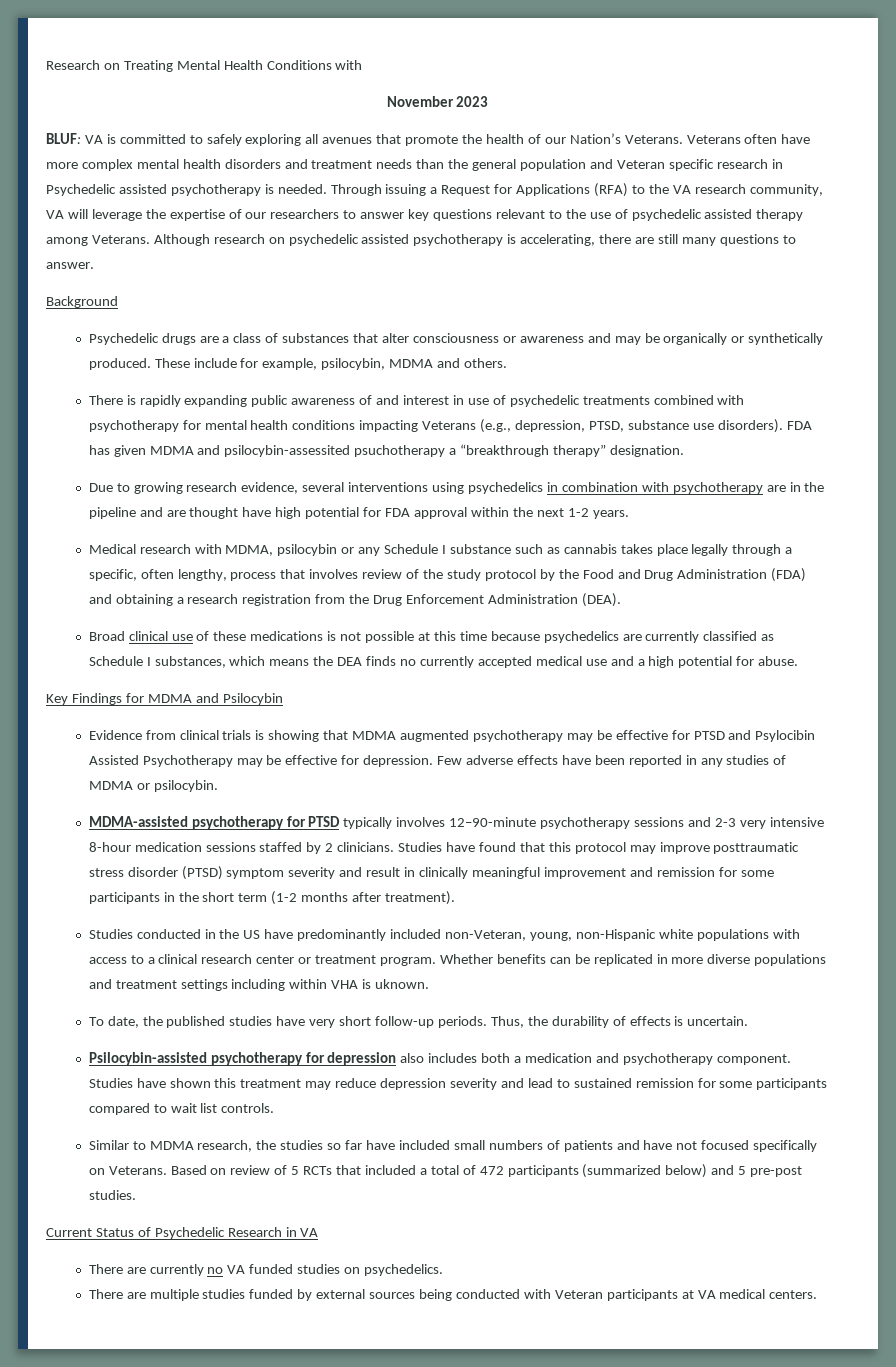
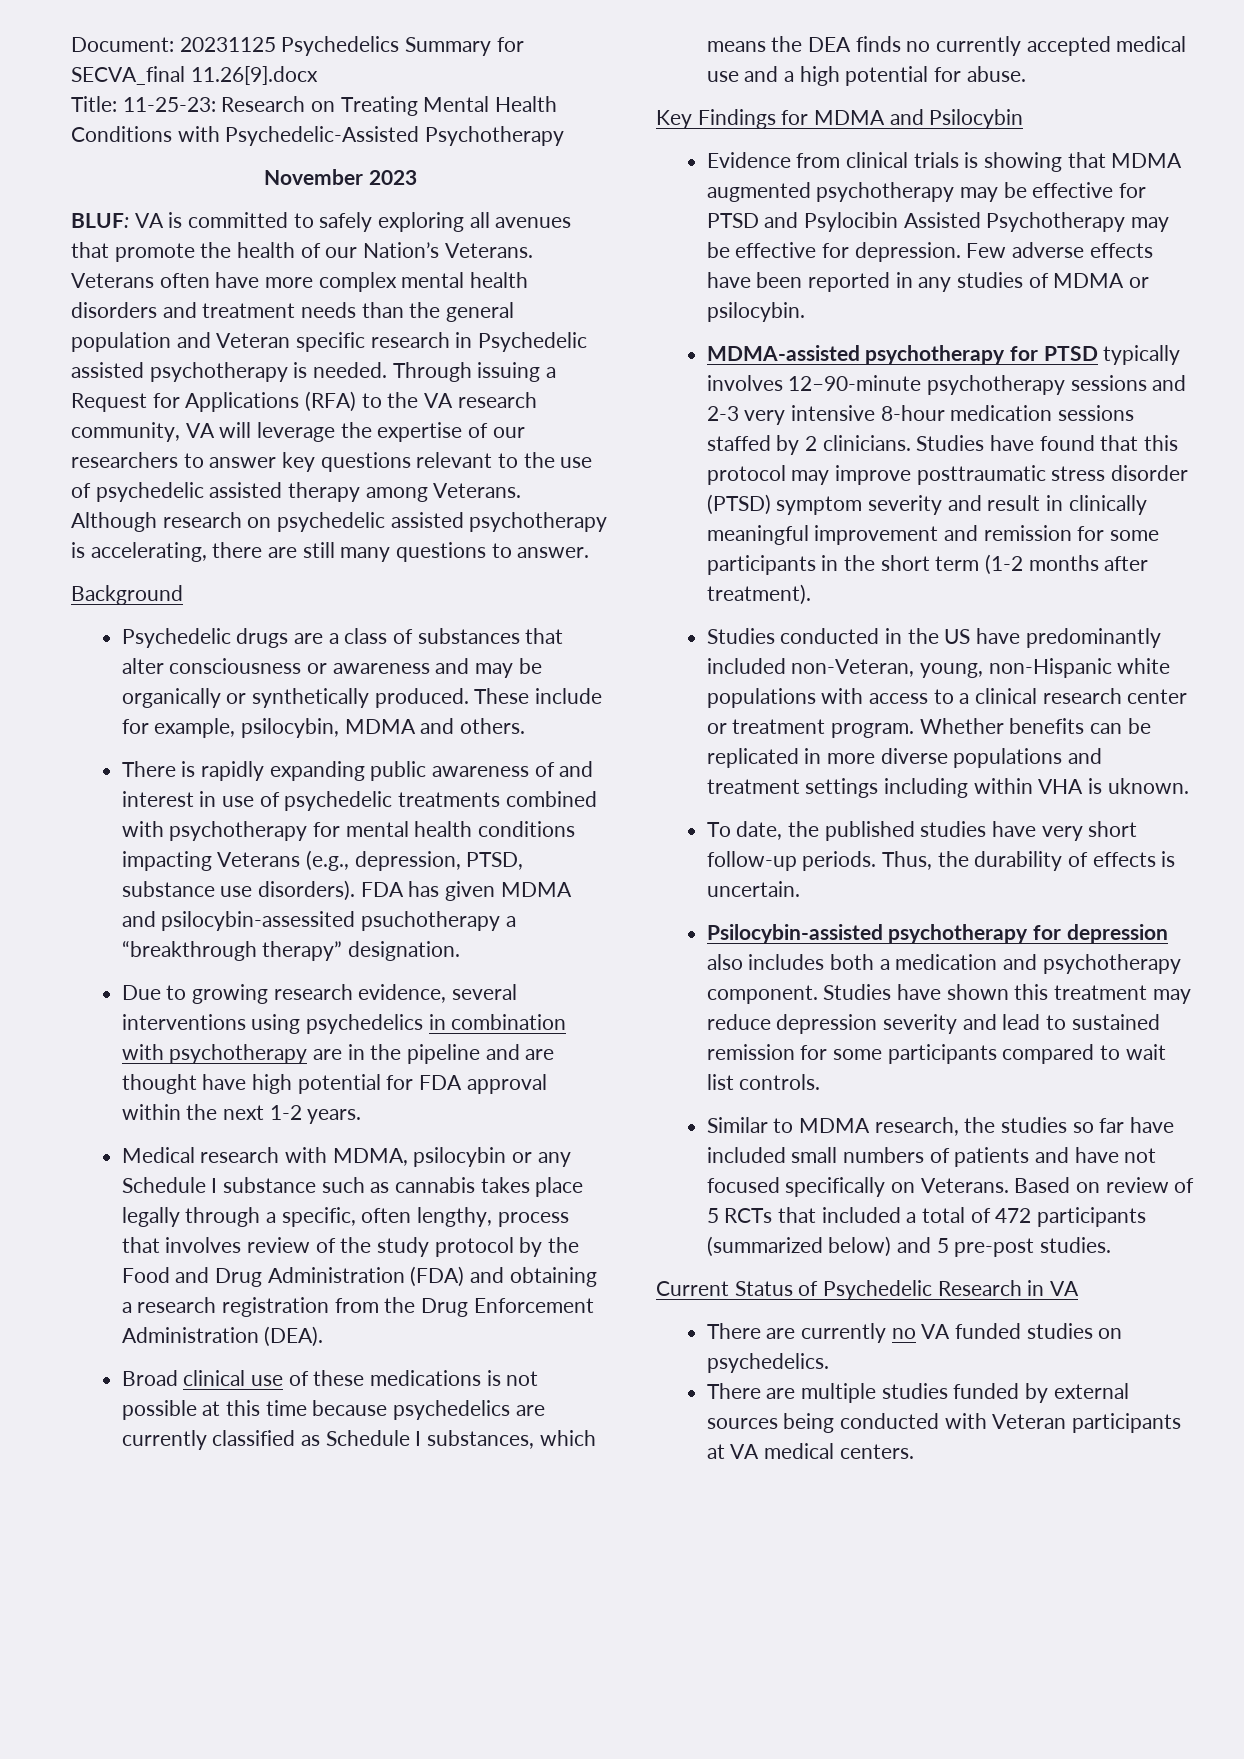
(46, 65) none -> [71,36,524,56] [71,66,318,85] [71,96,216,112] Document: 20231125 Psychedelics Summary for SECVA_final 11.26[9].docx // Title: 11-25-23:
(363, 65) none -> [225,126,565,146] Psychedelic-Assisted Psychotherapy

